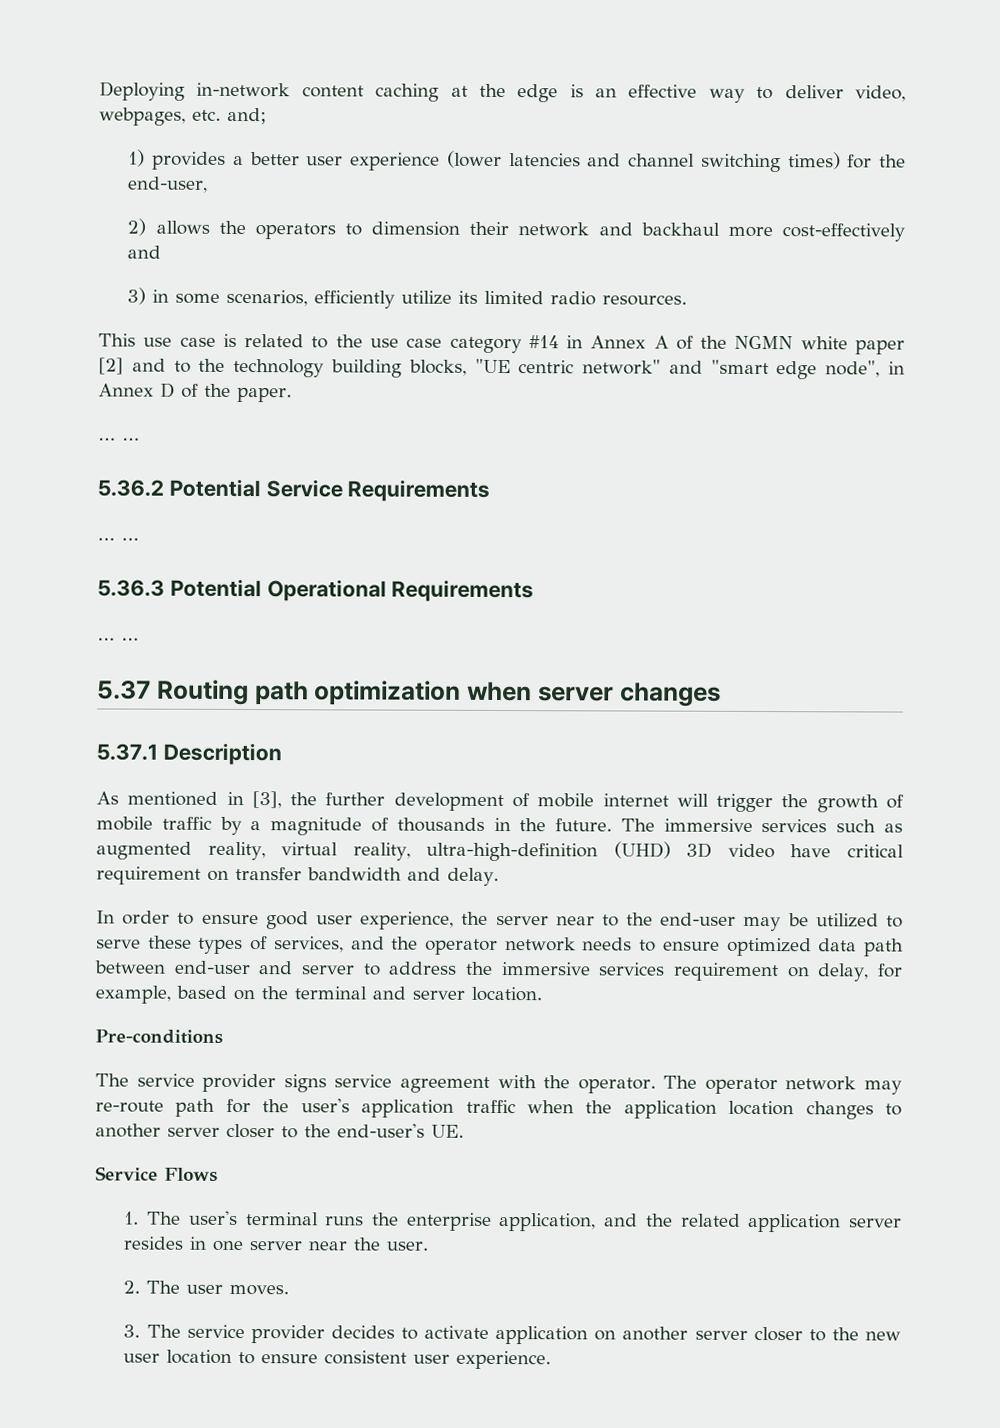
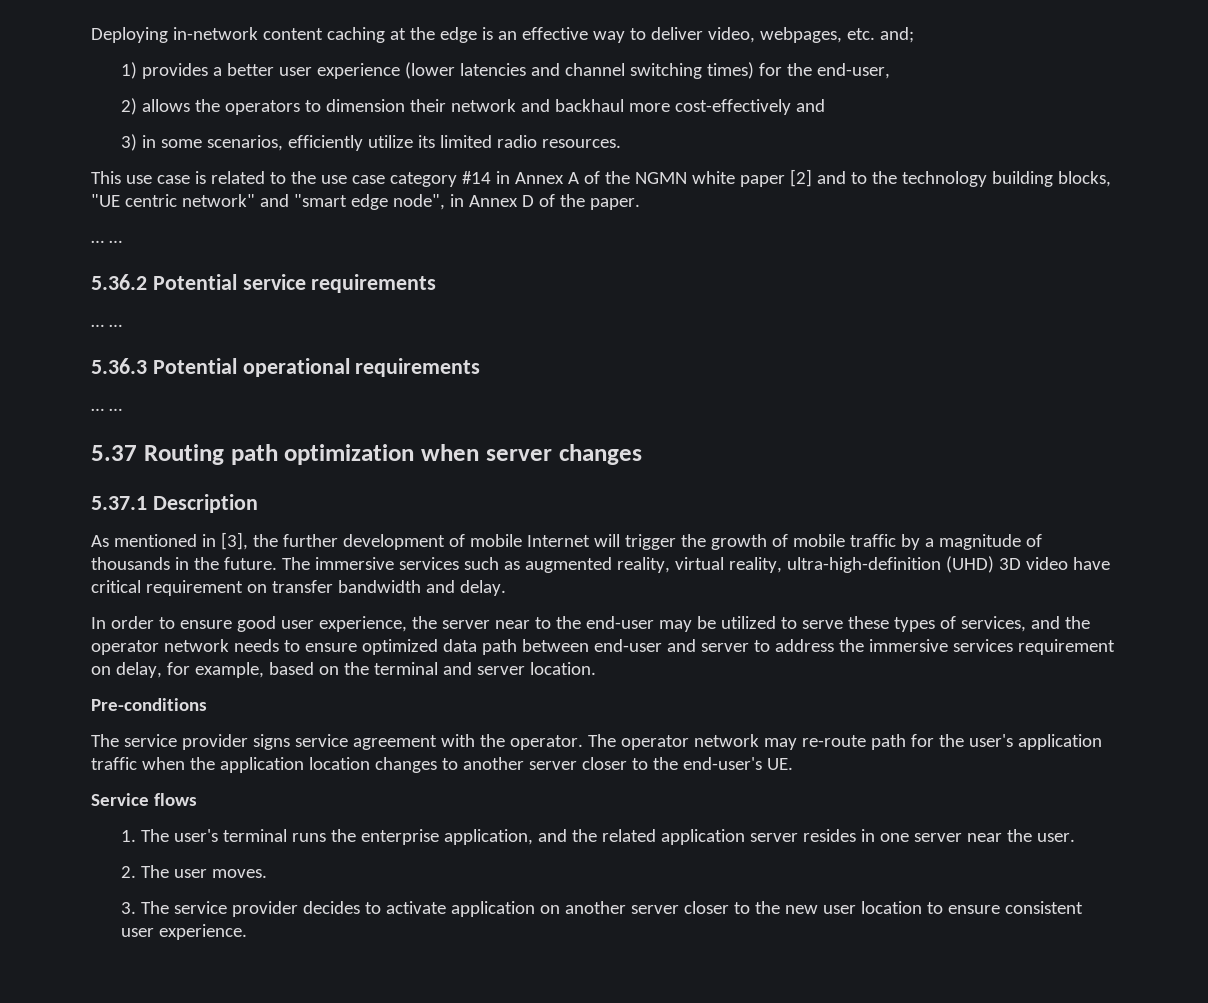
[265,479,491,502] Service Requirements -> [242,274,437,293] service requirements
[266,579,535,603] Operational Requirements -> [242,358,481,377] operational requirements
[602,793,669,807] internet -> [526,535,590,547] Internet
[164,1167,218,1182] Flows -> [153,793,197,806] flows

